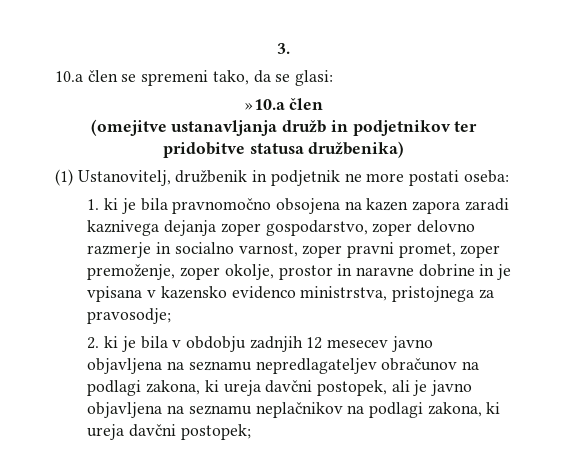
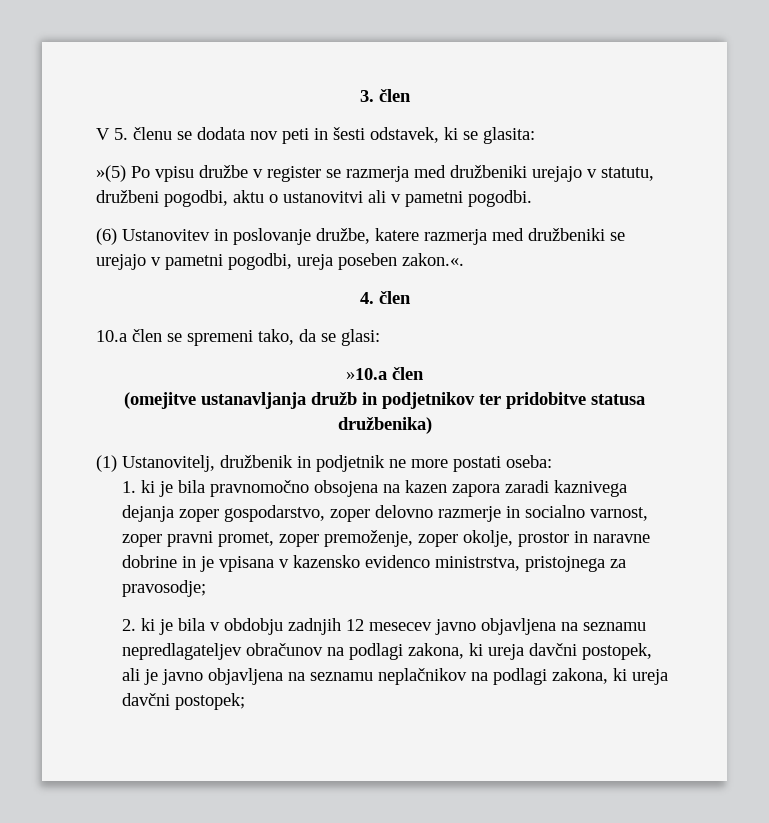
(290, 48) none -> [378,89,411,102] [96,127,535,144] [96,165,654,182] [96,190,532,207] [96,228,625,245] [96,253,464,270] [359,291,411,304] člen // V 5. členu se dodata nov peti in šesti odstavek, ki se glasita: // »(5) Po vpisu družbe v register se razmerja med družbeniki urejajo v statutu, družbeni pogodbi, aktu o ustanovitvi ali v pametni pogodbi. // (6) Ustanovitev in poslovanje družbe, katere razmerja med družbeniki se urejajo v pametni pogodbi, ureja poseben zakon.«. // 4. člen

